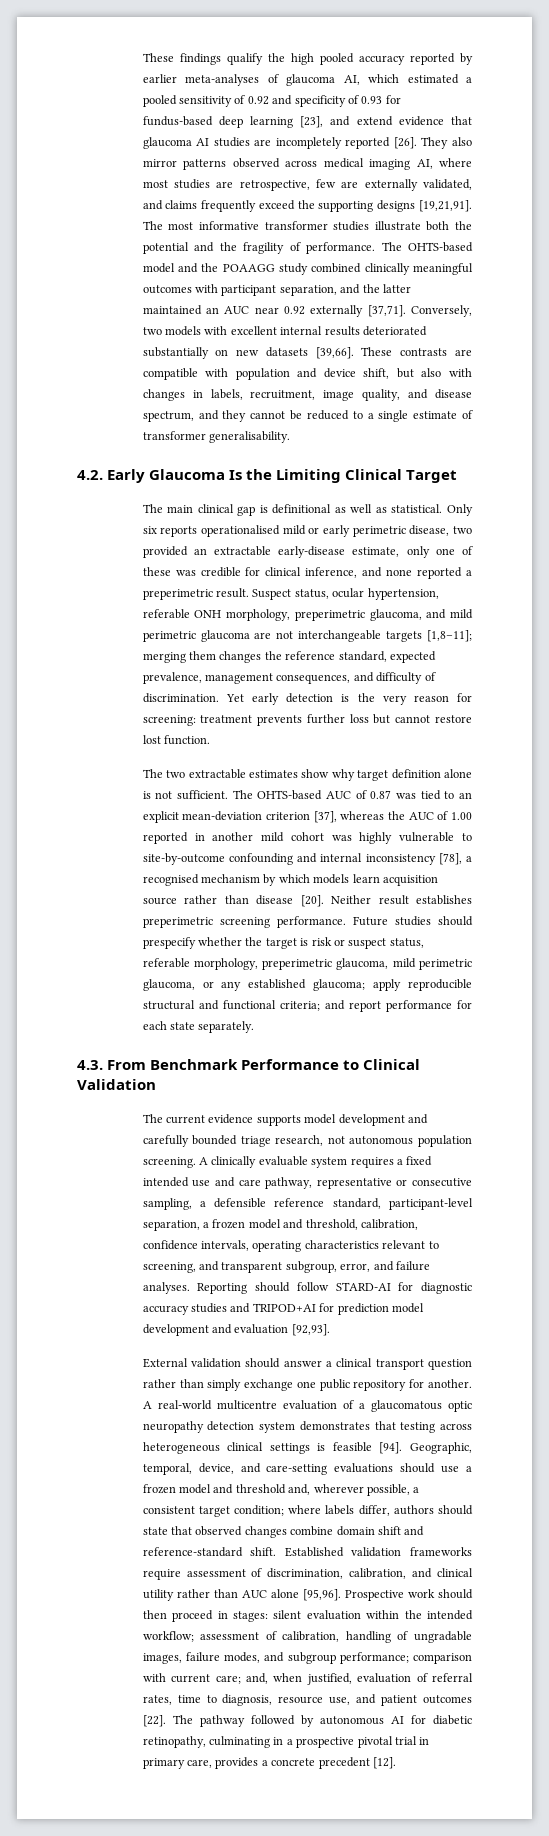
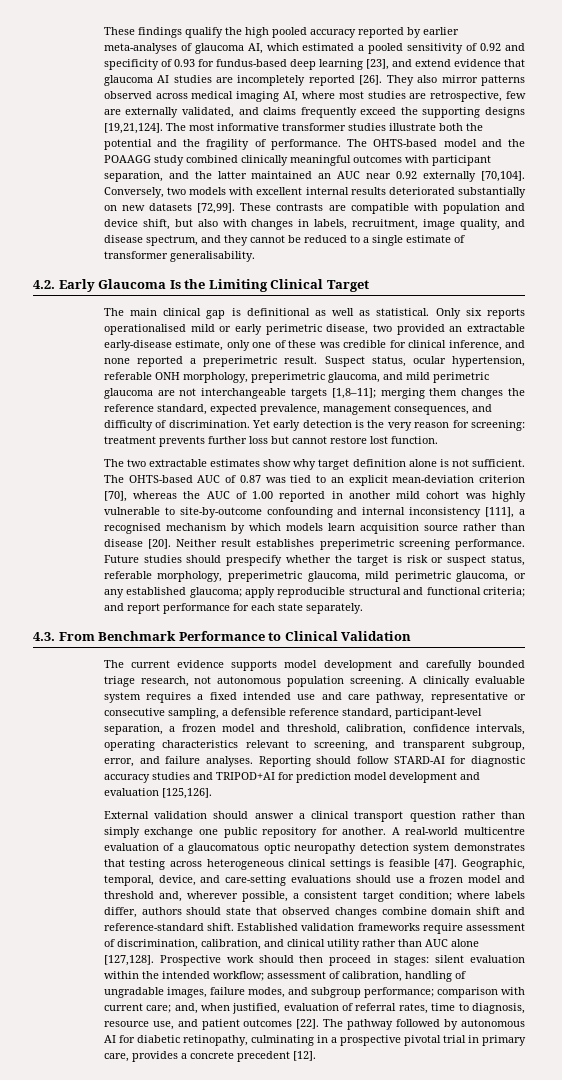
[419,200,472,212] [19,21,91]. -> [103,123,163,134] [19,21,124].
[367,305,406,317] [37,71]. -> [481,171,525,182] [70,104].
[315,347,354,359] [39,66]. -> [197,203,236,214] [72,99].
[313,811,337,823] [37], -> [103,491,127,502] [70],
[438,853,462,865] [78], -> [485,507,515,518] [111],
[291,1324,330,1336] [92,93]. -> [161,788,212,799] [125,126].
[379,1442,403,1454] [94]. -> [434,859,458,869] [47].
[302,1589,341,1601] [95,96]. -> [103,955,154,966] [127,128].

